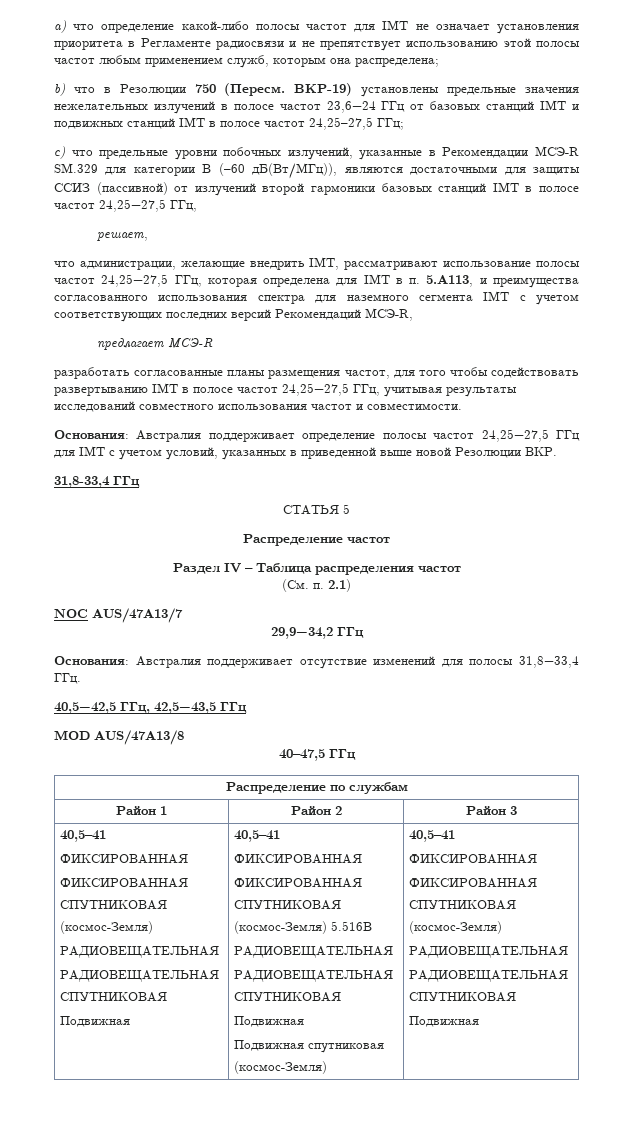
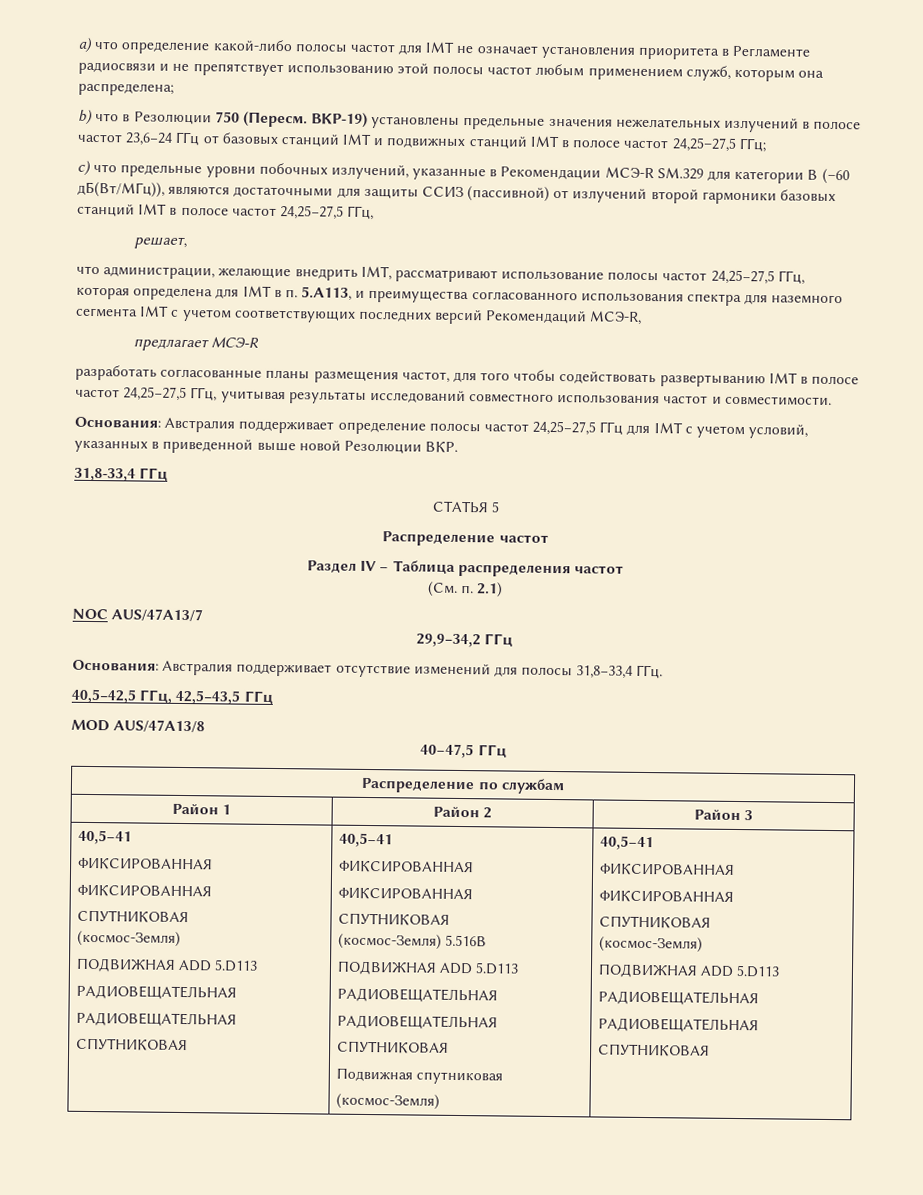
[60,946,220,958] [60,970,220,982] [60,992,168,1002] [60,1016,131,1027] // РАДИОВЕЩАТЕЛЬНАЯ // РАДИОВЕЩАТЕЛЬНАЯ // СПУТНИКОВАЯ // Подвижная -> [75,957,259,973] [75,984,237,1001] [75,1011,237,1028] [75,1037,188,1052] // ПОДВИЖНАЯ ADD 5.D113 // РАДИОВЕЩАТЕЛЬНАЯ // РАДИОВЕЩАТЕЛЬНАЯ // СПУТНИКОВАЯ
[234,946,394,958] [234,970,394,982] [234,992,342,1002] [234,1016,305,1027] [234,1040,305,1051] // РАДИОВЕЩАТЕЛЬНАЯ // РАДИОВЕЩАТЕЛЬНАЯ // СПУТНИКОВАЯ // Подвижная // Подвижная -> [336,960,520,976] [336,987,498,1004] [336,1014,498,1031] [336,1040,449,1054] [335,1067,413,1082] // ПОДВИЖНАЯ ADD 5.D113 // РАДИОВЕЩАТЕЛЬНАЯ // РАДИОВЕЩАТЕЛЬНАЯ // СПУТНИКОВАЯ // Подвижная
[409,946,569,958] [409,970,569,982] [409,992,517,1002] [409,1016,480,1027] // РАДИОВЕЩАТЕЛЬНАЯ // РАДИОВЕЩАТЕЛЬНАЯ // СПУТНИКОВАЯ // Подвижная -> [597,963,781,979] [597,990,759,1007] [597,1017,759,1034] [597,1043,710,1057] // ПОДВИЖНАЯ ADD 5.D113 // РАДИОВЕЩАТЕЛЬНАЯ // РАДИОВЕЩАТЕЛЬНАЯ // СПУТНИКОВАЯ

